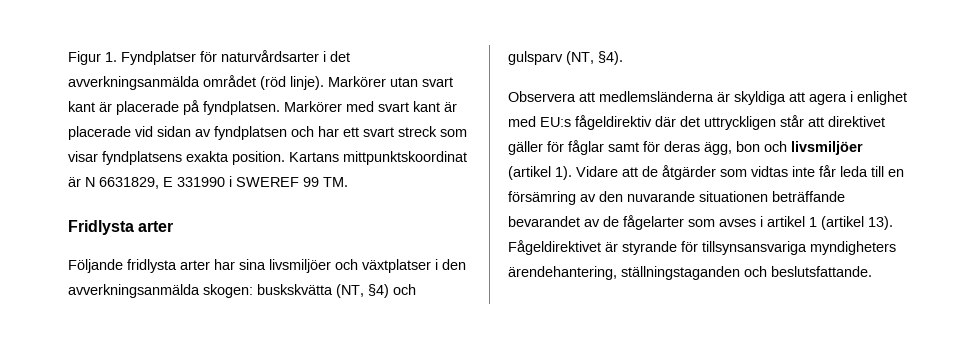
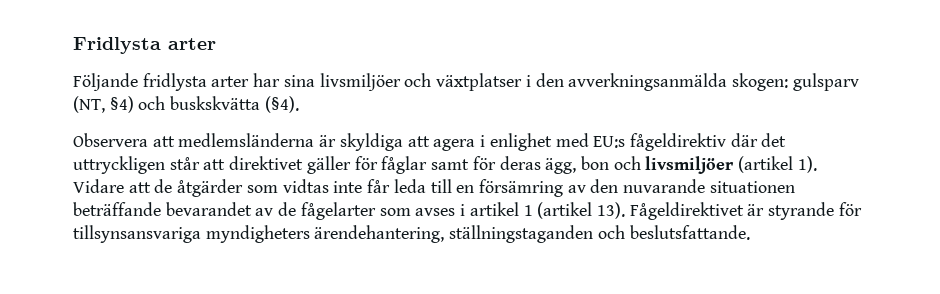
[68,50,350,65] [68,75,453,90] [68,100,457,115] [68,126,467,140] [68,151,467,165] [68,176,348,189] Figur 1. Fyndplatser för naturvårdsarter i det avverkningsanmälda området (röd linje). Markörer utan svart kant är placerade på fyndplatsen. Markörer med svart kant är placerade vid sidan av fyndplatsen och har ett svart streck som visar fyndplatsens exakta position. Kartans mittpunktskoordinat är N 6631829, E 331990 i SWEREF 99 TM. // -> (73, 45) none
[257,284,333,295] buskskvätta -> [792,73,859,91] gulsparv
[508,51,623,65] gulsparv (NT, §4). -> [170,96,299,113] buskskvätta (§4).

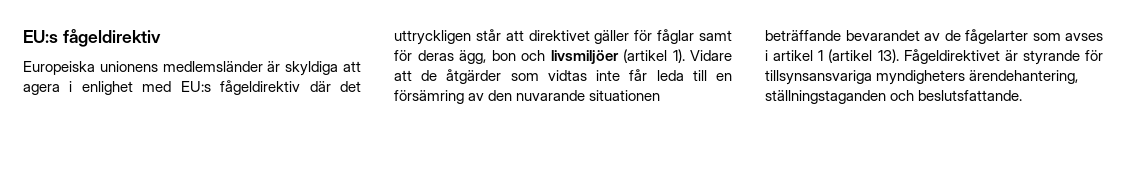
[73,37,216,54] [73,73,859,91] [73,96,299,113] [73,133,315,147] Fridlysta arter // Följande fridlysta arter har sina livsmiljöer och växtplatser i den avverkningsanmälda skogen: gulsparv (NT, §4) och buskskvätta (§4). // Observera att medlemsländerna -> [23,29,161,47] [23,61,263,75] EU:s fågeldirektiv // Europeiska unionens medlemsländer

